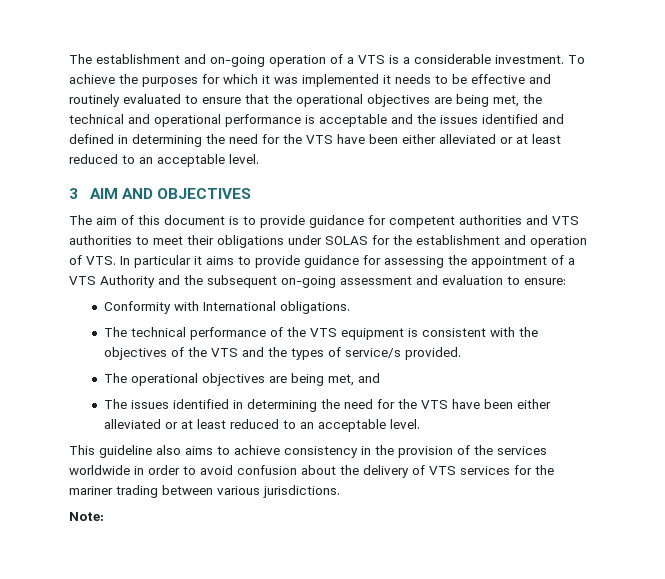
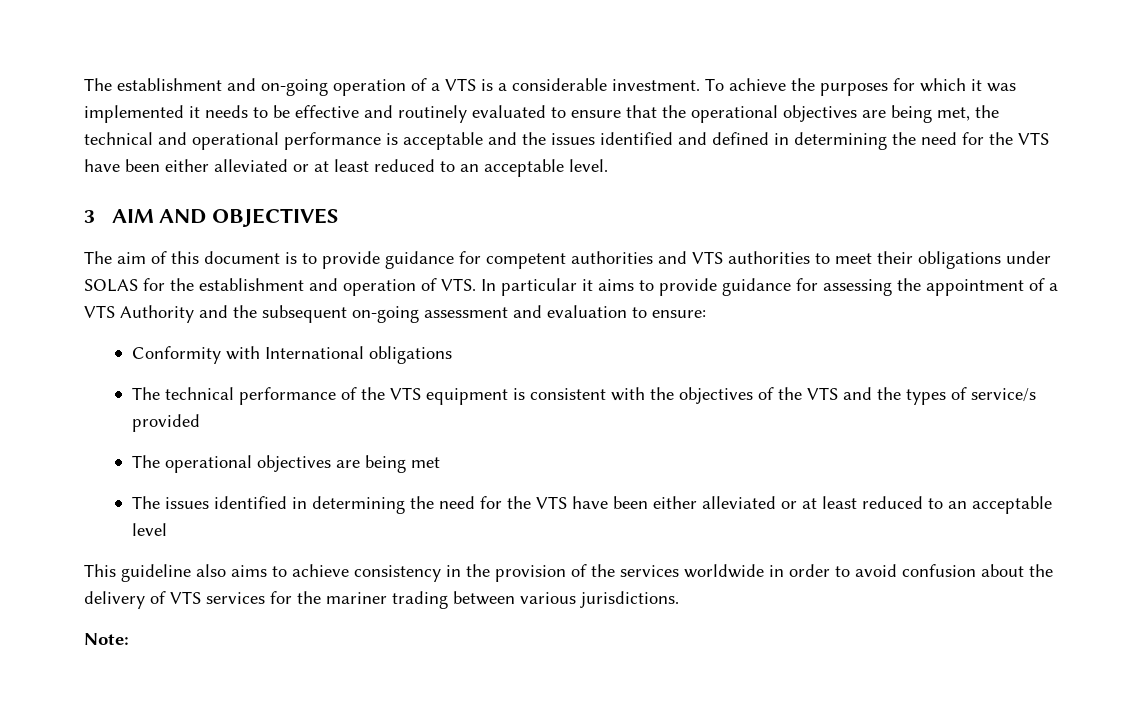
[280,301,351,314] obligations. -> [369,346,453,364] obligations
[405,347,462,360] provided. -> [132,414,201,432] provided
[328,373,381,386] met, and -> [411,457,441,468] met
[390,419,421,429] level. -> [132,523,168,536] level

